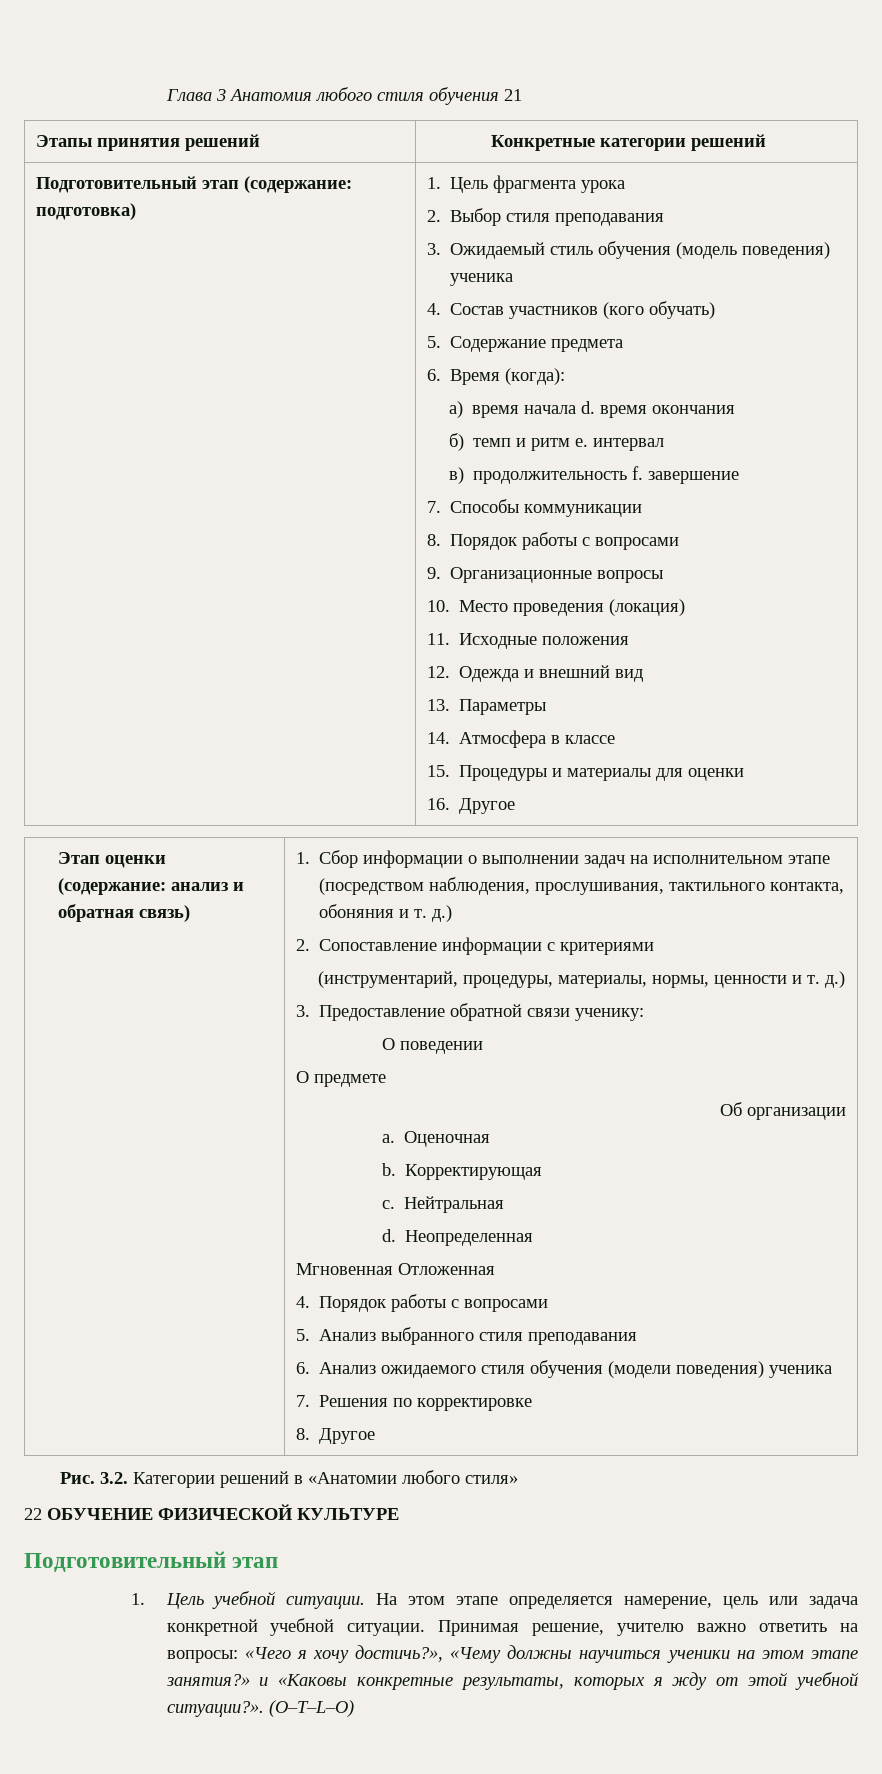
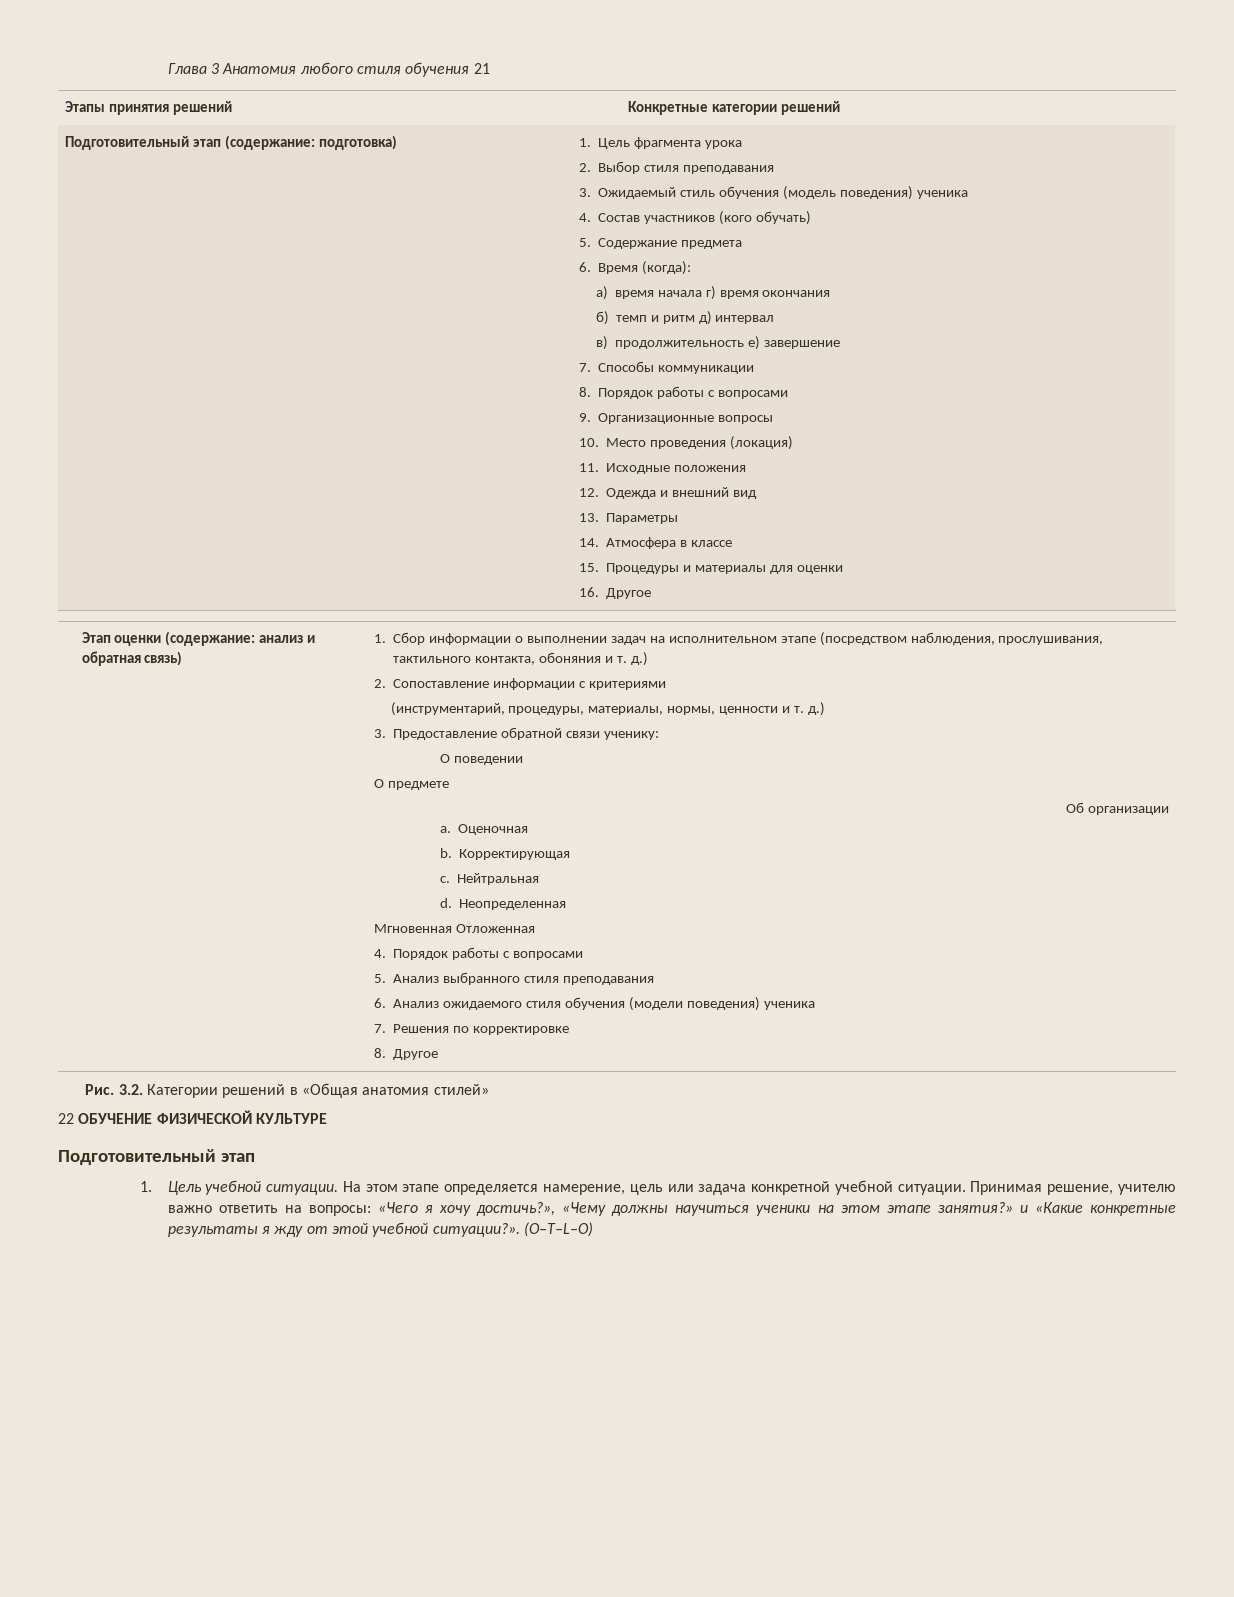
[580,401,595,414] d. -> [705,286,716,300] г)
[574,438,588,447] e. -> [698,311,712,325] д)
[631,466,643,480] f. -> [747,336,760,350] е)
[307,1470,518,1484] «Анатомии любого стиля» -> [301,1083,489,1098] «Общая анатомия стилей»
[278,1674,645,1690] «Каковы конкретные результаты, которых -> [1034,1202,1176,1216] [167,1226,258,1237] «Какие конкретные результаты

